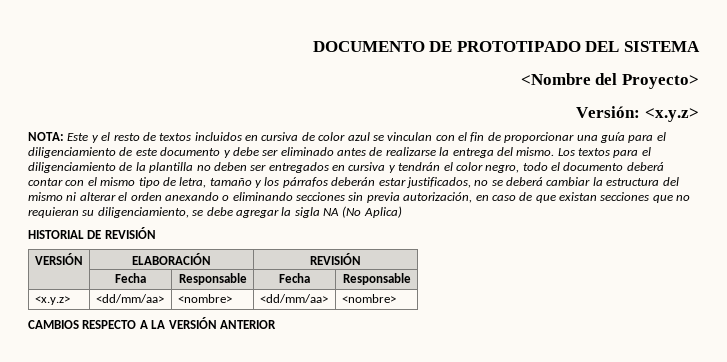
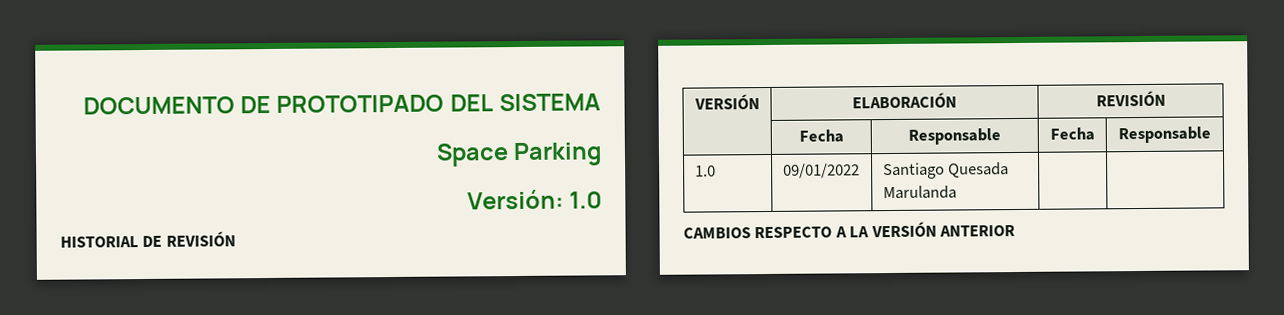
[520,73,699,89] [576,106,699,122] [28,132,666,143] [28,147,651,158] [28,162,664,173] [28,177,679,188] [28,192,691,203] [28,206,402,218] <Nombre del Proyecto> // Versión: <x.y.z> // NOTA: Este y el resto de textos incluidos en cursiva de color azul se vinculan con el fin de proporcionar una guía para el diligenciamiento de este documento y debe ser eliminado antes de realizarse la entrega del mismo. Los textos para el diligenciamiento de la plantilla no deben ser entregados en cursiva y tendrán el color negro, todo el documento deberá contar con el mismo tipo de letra, tamaño y los párrafos deberán estar justificados, no se deberá cambiar la estructura del mismo ni alterar el orden anexando o eliminando secciones sin previa autorización, en caso de que existan secciones que no requieran su diligenciamiento, se debe agregar la sigla NA (No Aplica) -> [435,142,602,167] [466,189,602,210] Space Parking // Versión: 1.0
[34,296,70,305] [95,294,164,303] [177,294,232,303] [259,294,328,303] [341,294,396,303] <x.y.z> | <dd/mm/aa> | <nombre> | <dd/mm/aa> | <nombre> -> [694,165,716,177] [782,163,860,179] [882,162,1010,180] [882,185,957,200] 1.0 | 09/01/2022 | Santiago Quesada Marulanda | |

